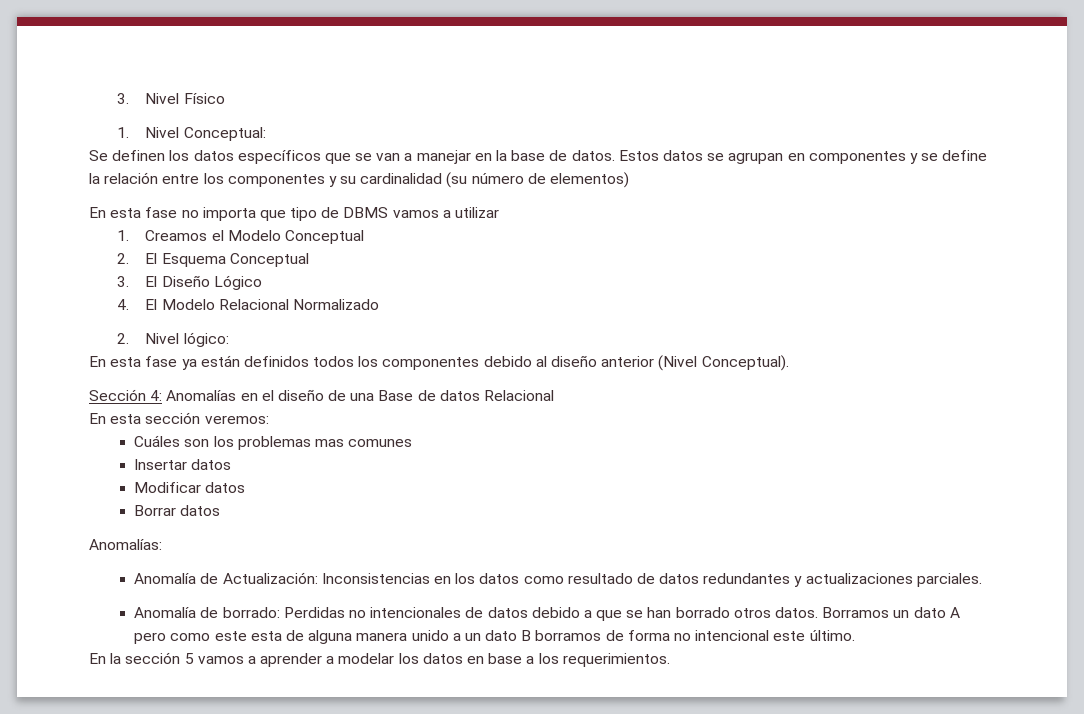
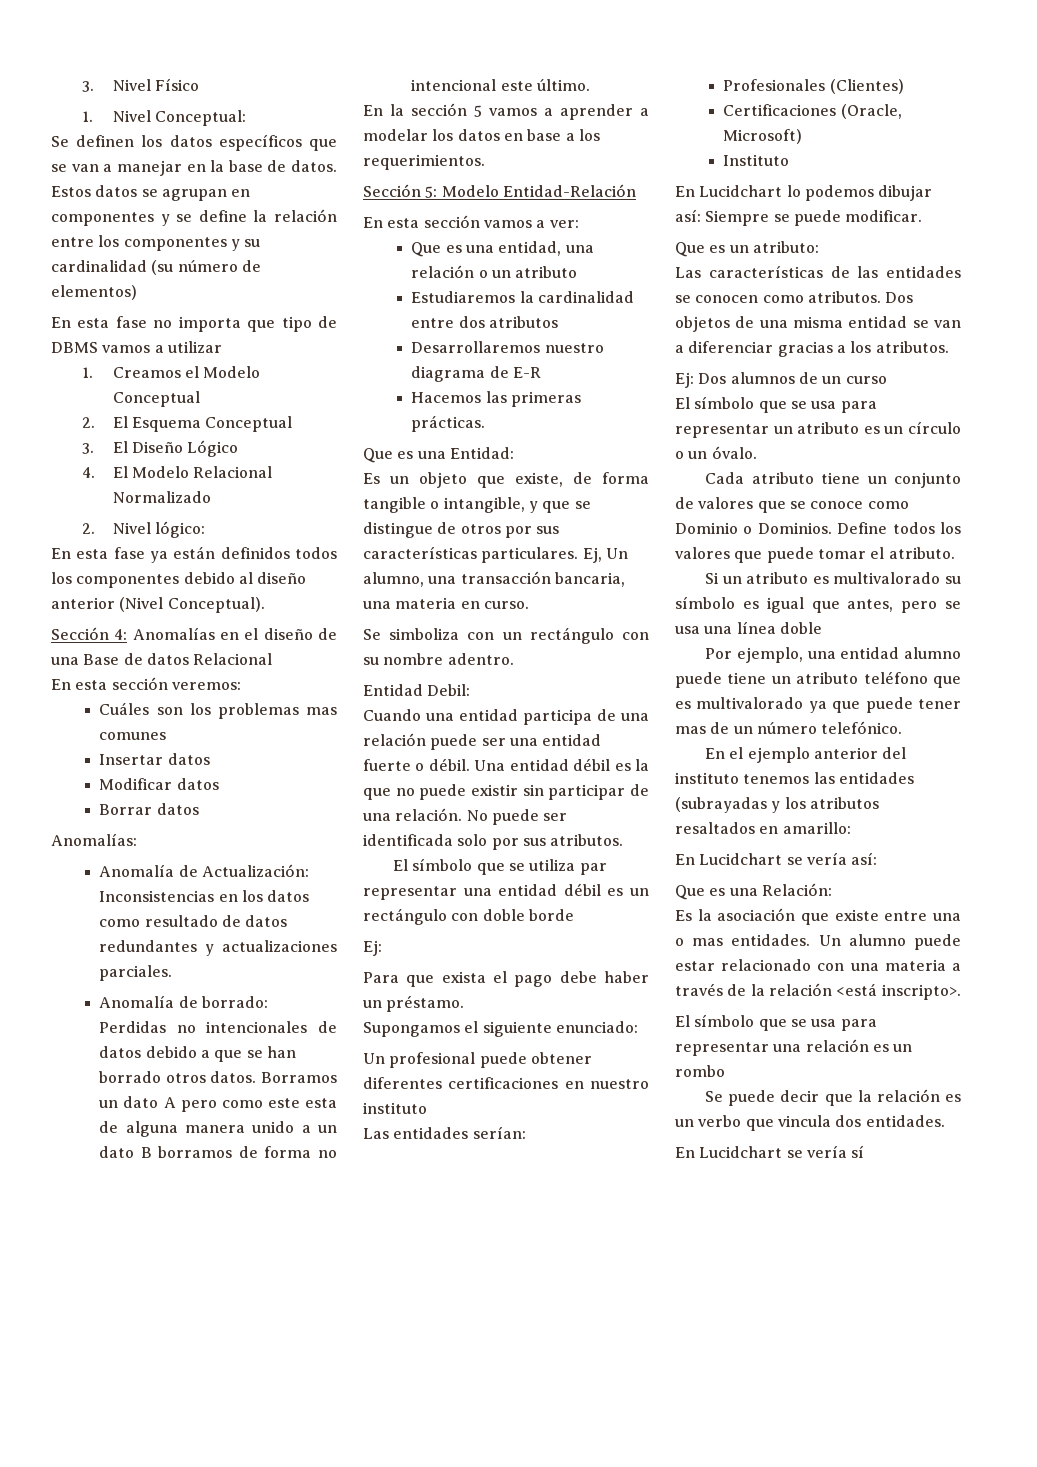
(670, 660) none -> [363,184,636,198] [363,215,579,228] [411,241,594,257] [411,265,578,278] [411,291,634,303] [411,316,558,328] [411,341,604,353] [411,366,541,382] [411,391,581,407] [411,415,486,432] [363,447,514,463] [363,472,649,488] [363,497,591,513] [363,522,560,538] [363,546,628,563] [363,571,625,587] [363,597,529,609] [363,627,649,644] [363,653,514,665] [363,684,471,696] [363,709,649,725] [363,733,602,750] [363,758,649,771] [363,784,649,800] [363,808,568,825] [363,834,624,850] [393,858,607,875] [363,883,649,900] [363,908,574,925] [363,940,382,956] [363,971,649,987] [363,995,465,1012] [363,1021,638,1037] [363,1052,592,1068] [363,1077,649,1089] [363,1102,427,1114] [363,1126,526,1139] [723,79,904,94] [723,104,902,119] [723,129,803,144] [723,154,790,166] [675,185,933,201] [675,209,923,226] [675,241,819,257] [675,265,961,278] [675,291,914,303] [675,316,961,332] [675,341,949,357] [675,372,887,388] [675,396,877,413] [675,421,961,438] [675,446,757,459] [705,472,961,488] [675,497,909,513] [675,522,961,534] [675,547,955,563] [705,572,961,584] [675,596,961,613] [675,621,822,634] [705,647,961,663] [675,671,961,688] [675,697,961,713] [675,721,903,734] [705,747,907,763] [675,772,914,784] [675,797,879,813] [675,822,851,834] [675,852,878,865] [675,883,832,900] [675,908,961,925] [675,934,961,950] [675,959,961,971] [675,983,961,1000] [675,1014,877,1031] [675,1039,913,1056] [675,1065,725,1077] [705,1089,961,1106] [675,1115,945,1131] [675,1145,865,1158] // Sección 5: Modelo Entidad-Relación // En esta sección vamos a ver: // Que es una entidad, una relación o un atributo // Estudiaremos la cardinalidad entre dos atributos // Desarrollaremos nuestro diagrama de E-R // Hacemos las primeras prácticas. // Que es una Entidad: // Es un objeto que existe, de forma tangible o intangible, y que se distingue de otros por sus características particulares. Ej, Un alumno, una transacción bancaria, una materia en curso. // Se simboliza con un rectángulo con su nombre adentro. // Entidad Debil: // Cuando una entidad participa de una relación puede ser una entidad fuerte o débil. Una entidad débil es la que no puede existir sin participar de una relación. No puede ser identificada solo por sus atributos. // El símbolo que se utiliza par representar una entidad débil es un rectángulo con doble borde // Ej: // Para que exista el pago debe haber un préstamo. // Supongamos el siguiente enunciado: // Un profesional puede obtener diferentes certificaciones en nuestro instituto // Las entidades serían: // Profesionales (Clientes) // Certificaciones (Oracle, Microsoft) // Instituto // En Lucidchart lo podemos dibujar así: Siempre se puede modificar. // Que es un atributo: // Las características de las entidades se conocen como atributos. Dos objetos de una misma entidad se van a diferenciar gracias a los atributos. // Ej: Dos alumnos de un curso // El símbolo que se usa para representar un atributo es un círculo o un óvalo. // Cada atributo tiene un conjunto de valores que se conoce como Dominio o Dominios. Define todos los valores que puede tomar el atributo. // Si un atributo es multivalorado su símbolo es igual que antes, pero se usa una línea doble // Por ejemplo, una entidad alumno puede tiene un atributo teléfono que es multivalorado ya que puede tener mas de un número telefónico. // En el ejemplo anterior del instituto tenemos las entidades (subrayadas y los atributos resaltados en amarillo: // En Lucidchart se vería así: // Que es una Relación: // Es la asociación que existe entre una o mas entidades. Un alumno puede estar relacionado con una materia a través de la relación <está inscripto>. // El símbolo que se usa para representar una relación es un rombo // Se puede decir que la relación es un verbo que vincula dos entidades. // En Lucidchart se vería sí

